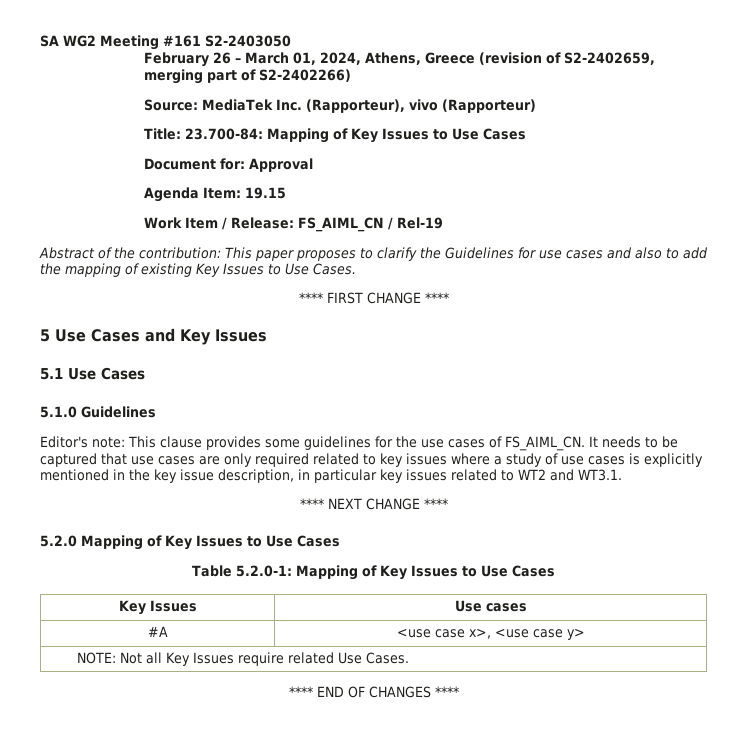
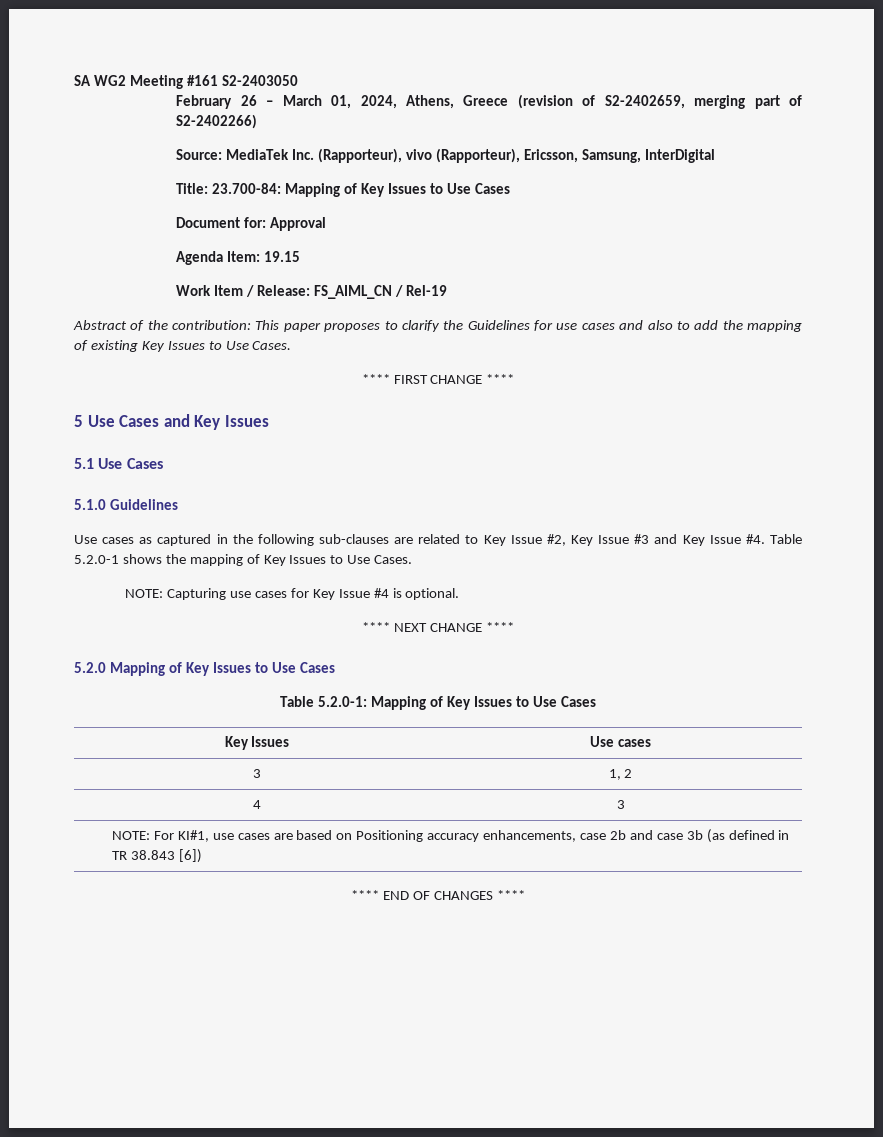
[441,99,536,113] (Rapporteur) -> [435,148,715,163] (Rapporteur), Ericsson, Samsung, InterDigital
[40,436,678,451] [40,453,703,467] [40,469,622,483] Editor's note: This clause provides some guidelines for the use cases of FS_AIML_CN. It needs to be captured that use cases are only required related to key issues where a study of use cases is explicitly mentioned in the key issue description, in particular key issues related to WT2 and WT3.1. -> [74,534,802,546] [74,554,413,566] [125,588,460,600] Use cases as captured in the following sub-clauses are related to Key Issue #2, Key Issue #3 and Key Issue #4. Table 5.2.0-1 shows the mapping of Key Issues to Use Cases. // NOTE: Capturing use cases for Key Issue #4 is optional.
[147,626,168,637] [396,628,585,640] [76,652,409,666] #A | <use case x>, <use case y> // NOTE: Not all Key Issues require related Use Cases. -> [253,769,261,778] [608,769,633,780] [253,800,261,809] [616,800,625,809] [111,829,790,843] [111,849,202,863] 3 | 1, 2 // 4 | 3 // NOTE: For KI#1, use cases are based on Positioning accuracy enhancements, case 2b and case 3b (as defined in TR 38.843 [6])

